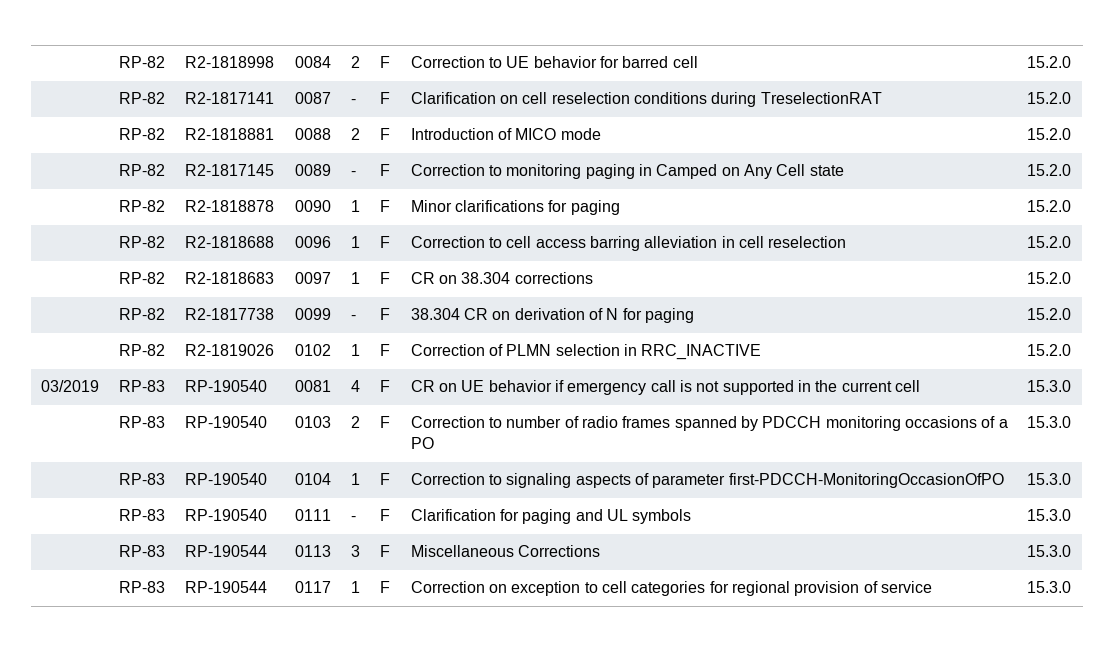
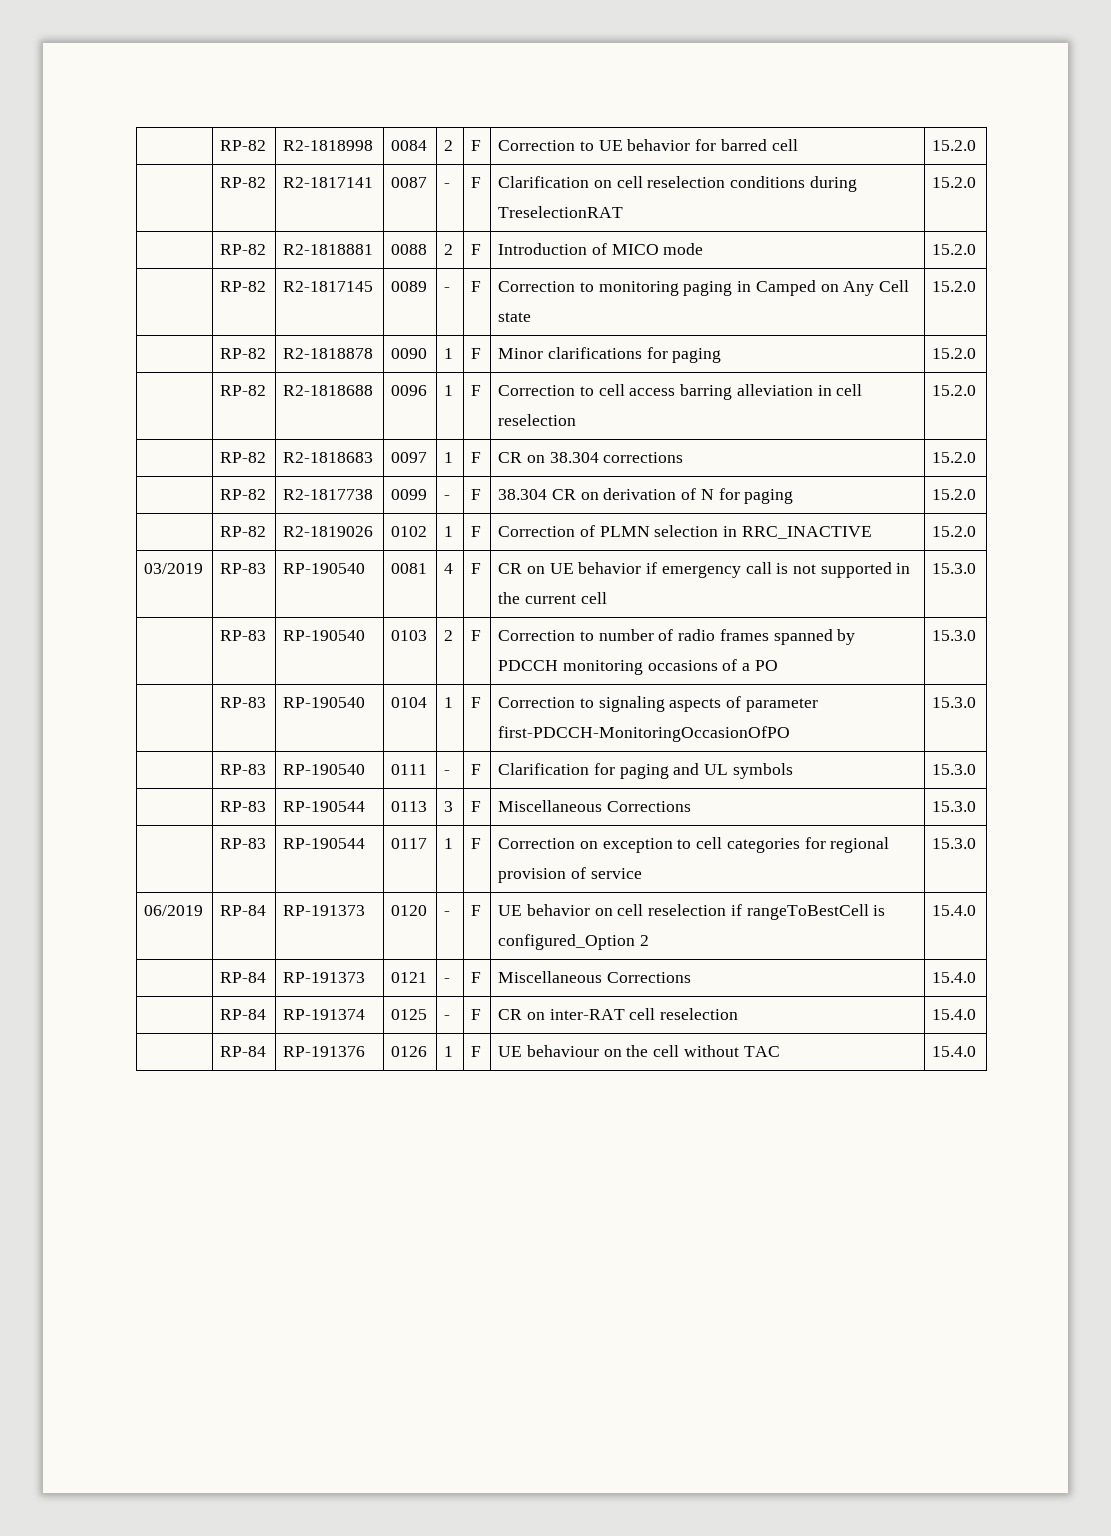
(1071, 587) none -> [144,905,204,916] [220,905,267,916] [283,905,366,916] [391,905,428,916] [444,911,451,916] [471,905,482,916] [498,904,886,920] [498,934,649,950] [932,905,977,916] [220,972,267,983] [283,972,366,983] [391,972,428,983] [444,978,451,983] [471,972,482,983] [498,971,691,983] [932,972,977,983] [220,1009,267,1020] [283,1009,366,1020] [391,1009,428,1020] [444,1015,451,1020] [471,1009,482,1020] [498,1008,739,1020] [932,1009,977,1020] [220,1046,267,1057] [283,1046,366,1057] [391,1046,428,1057] [444,1046,454,1057] [471,1046,482,1057] [498,1045,780,1057] [932,1046,977,1057] // 06/2019 | RP-84 | RP-191373 | 0120 | - | F | UE behavior on cell reselection if rangeToBestCell is configured_Option 2 | 15.4.0 // | RP-84 | RP-191373 | 0121 | - | F | Miscellaneous Corrections | 15.4.0 // | RP-84 | RP-191374 | 0125 | - | F | CR on inter-RAT cell reselection | 15.4.0 // | RP-84 | RP-191376 | 0126 | 1 | F | UE behaviour on the cell without TAC | 15.4.0

